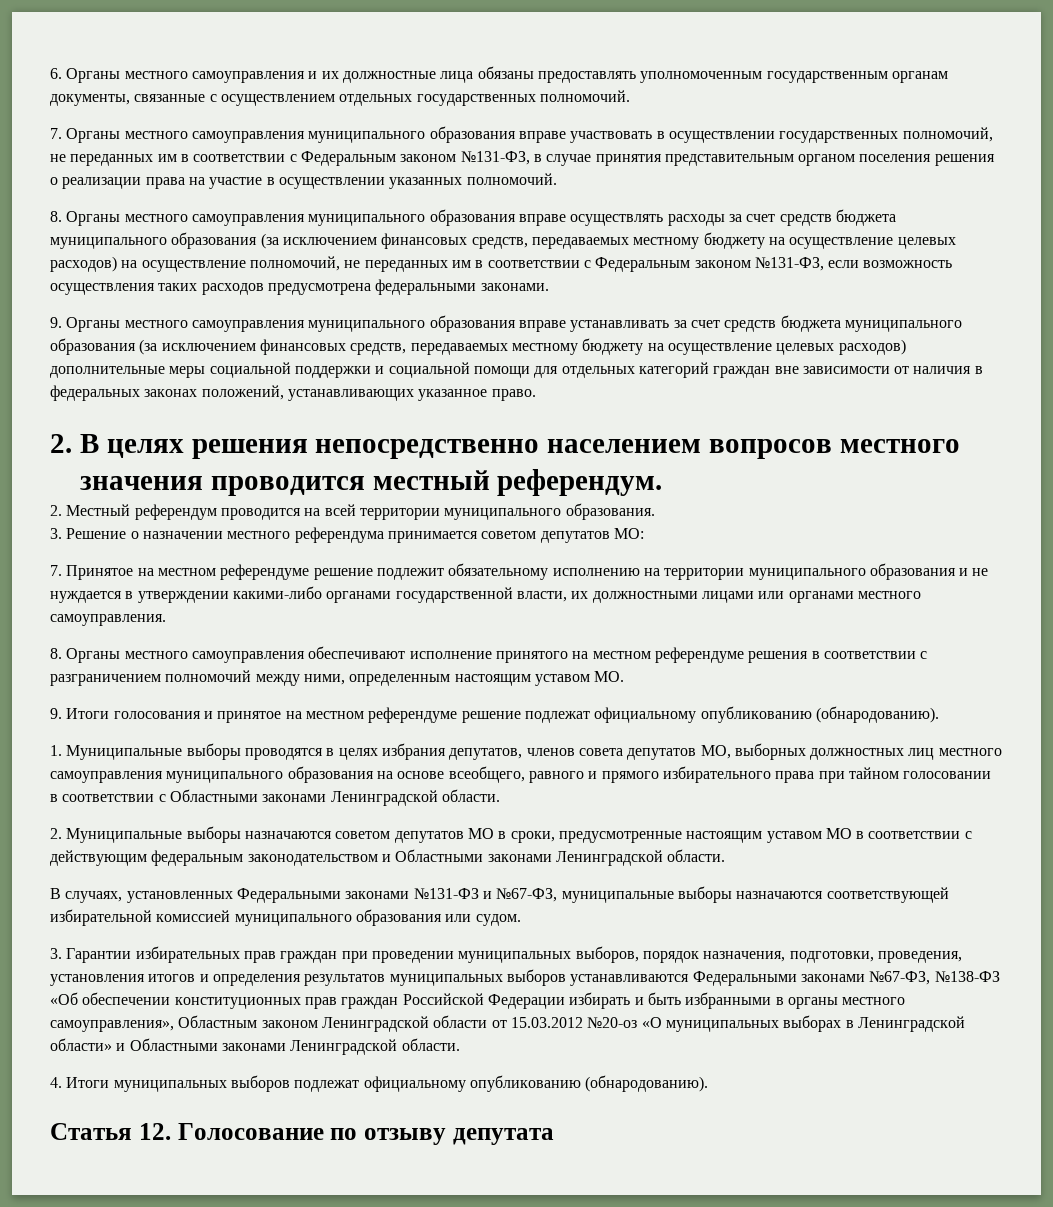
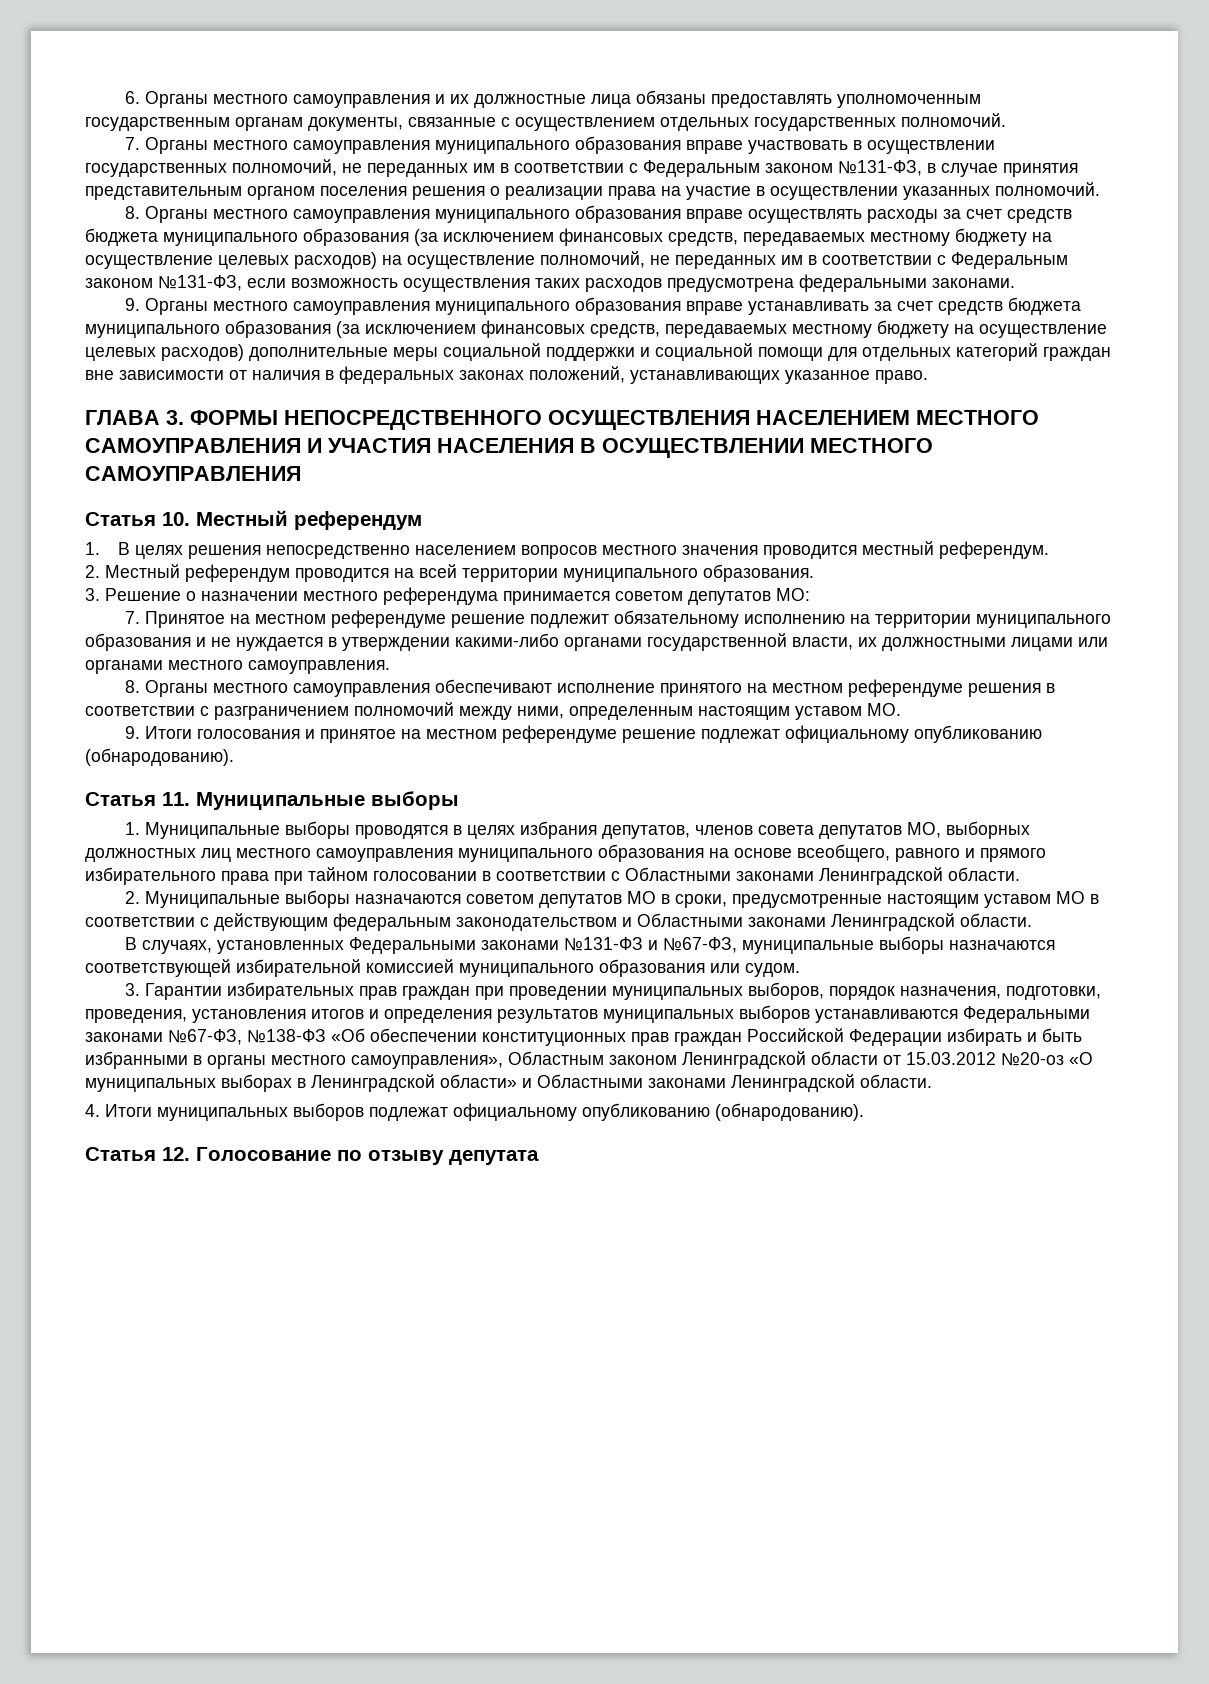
[50,434,72,453] 2. -> [85,410,1039,430] [85,438,933,458] [85,466,301,481] [85,510,422,530] [85,542,100,555] ГЛАВА 3. ФОРМЫ НЕПОСРЕДСТВЕННОГО ОСУЩЕСТВЛЕНИЯ НАСЕЛЕНИЕМ МЕСТНОГО САМОУПРАВЛЕНИЯ И УЧАСТИЯ НАСЕЛЕНИЯ В ОСУЩЕСТВЛЕНИИ МЕСТНОГО САМОУПРАВЛЕНИЯ // Статья 10. Местный референдум // 1.
(939, 714) none -> [85,791,459,810] // Статья 11. Муниципальные выборы

